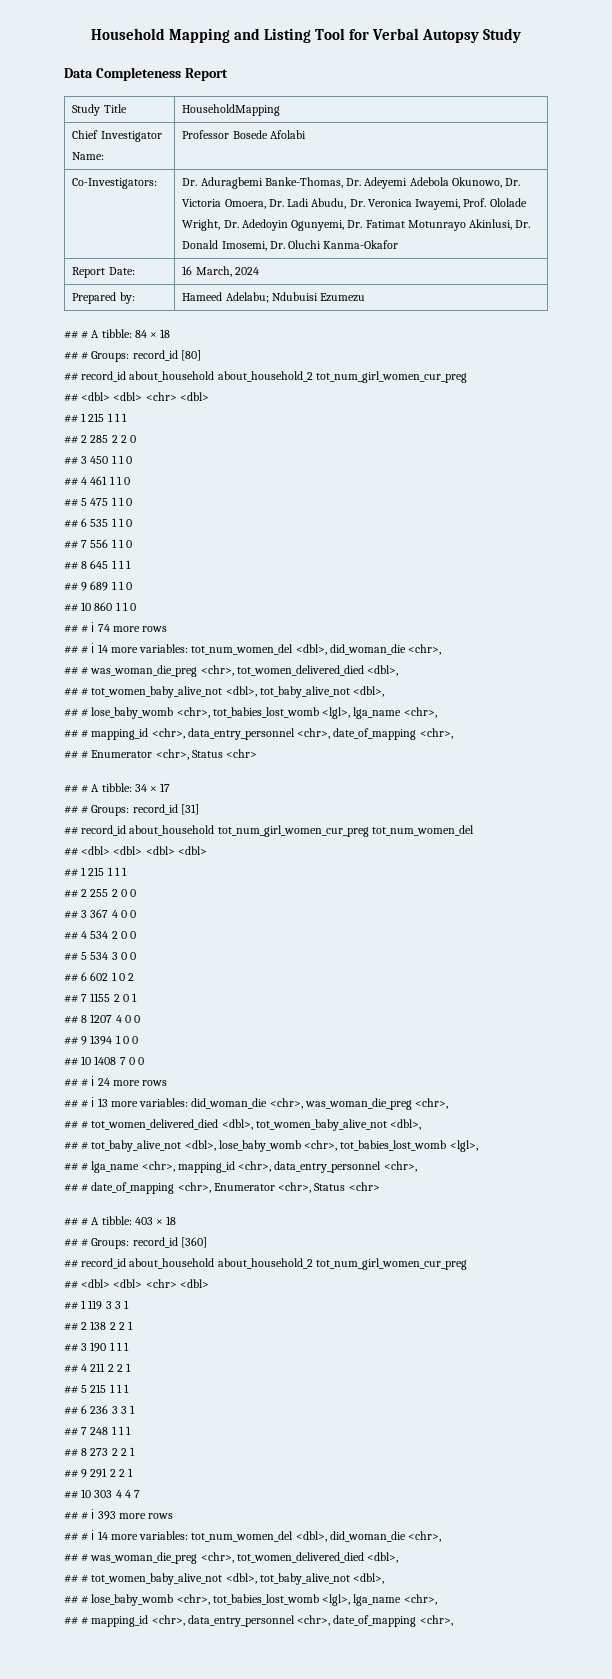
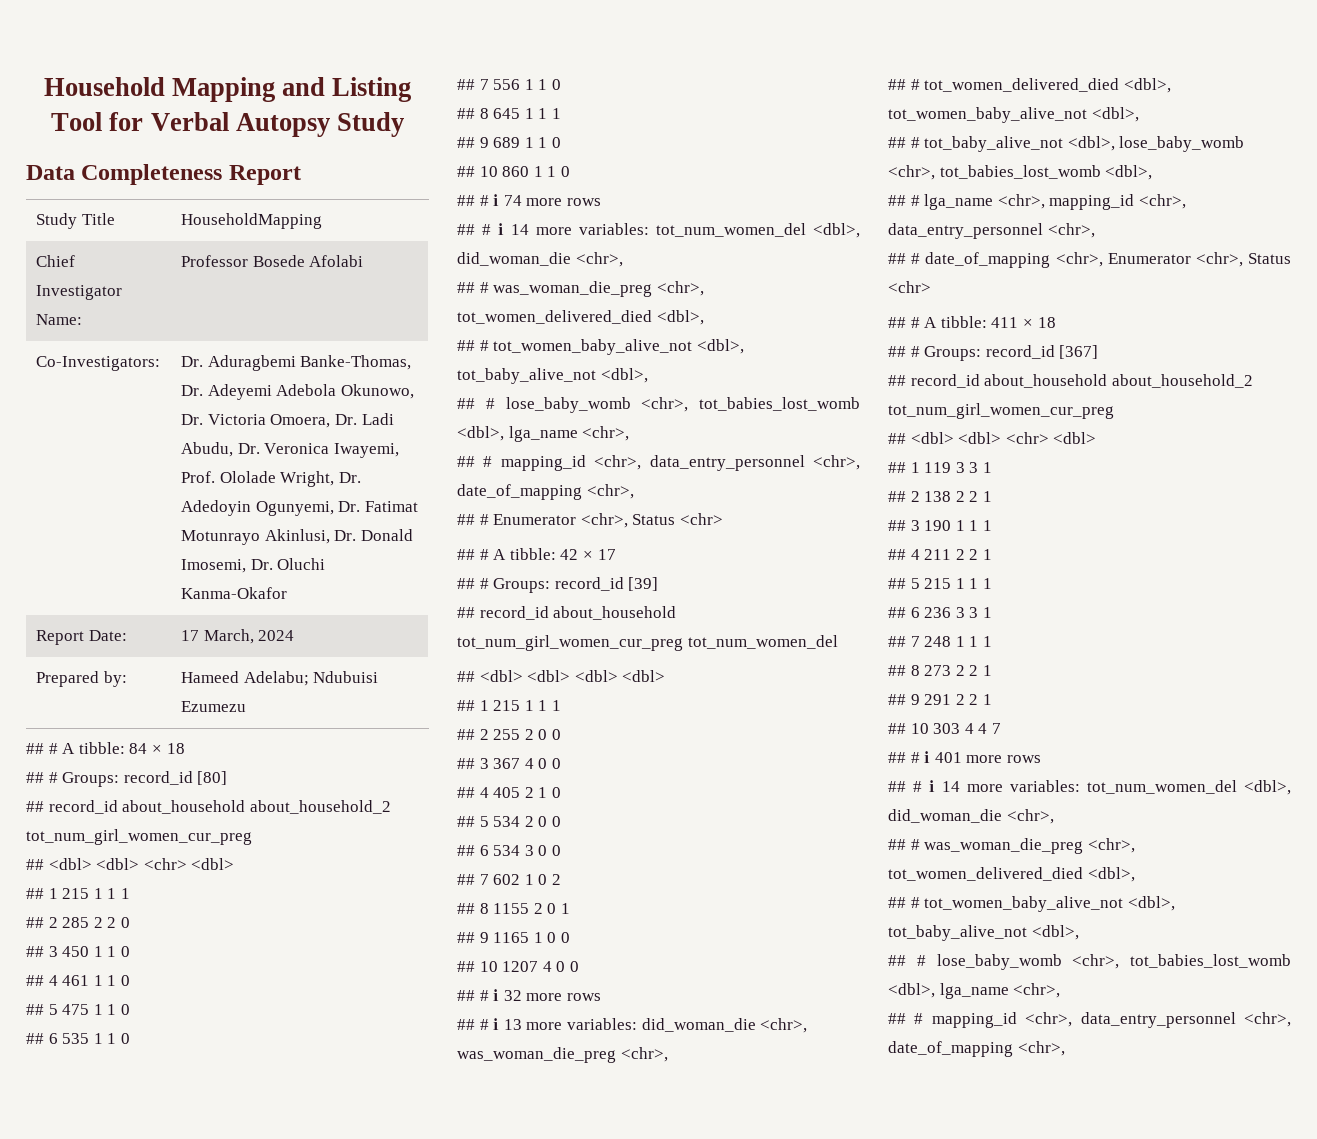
[182,266,193,275] 16 -> [181,630,200,641] 17
[322,707,351,719] <lgl>, -> [457,426,504,441] <dbl>,
[134,784,147,792] 34 -> [560,549,579,560] 42
[180,804,199,815] [31] -> [628,577,659,591] [39]
(88, 935) none -> [493,787,561,798] [457,816,489,827] 405 2 1 0 // ## 5
[81,952,88,960] 5 -> [479,845,489,856] 6
[81,972,88,981] 6 -> [479,874,489,885] 7
[81,994,88,1002] 7 -> [479,903,489,914] 8
[81,1014,141,1023] [64,1035,139,1045] [64,1056,126,1066] 8 1207 4 0 0 // ## 9 1394 1 0 0 // ## 10 1408 7 -> [479,932,570,943] [457,961,552,972] 9 1165 1 0 0 // ## 10 1207 4
[97,1078,110,1086] 24 -> [503,990,522,1001] 32
[449,1140,478,1152] <lgl>, -> [1105,165,1153,180] <dbl>,
[134,1216,177,1225] [64,1237,207,1249] 403 × 18 // ## # Groups: record_id [360] -> [991,317,1056,328] [888,345,1099,361] 411 × 18 // ## # Groups: record_id [367]
[97,1511,116,1520] 393 -> [934,752,962,763] 401
[322,1594,351,1606] <lgl>, -> [888,983,935,998] <dbl>,

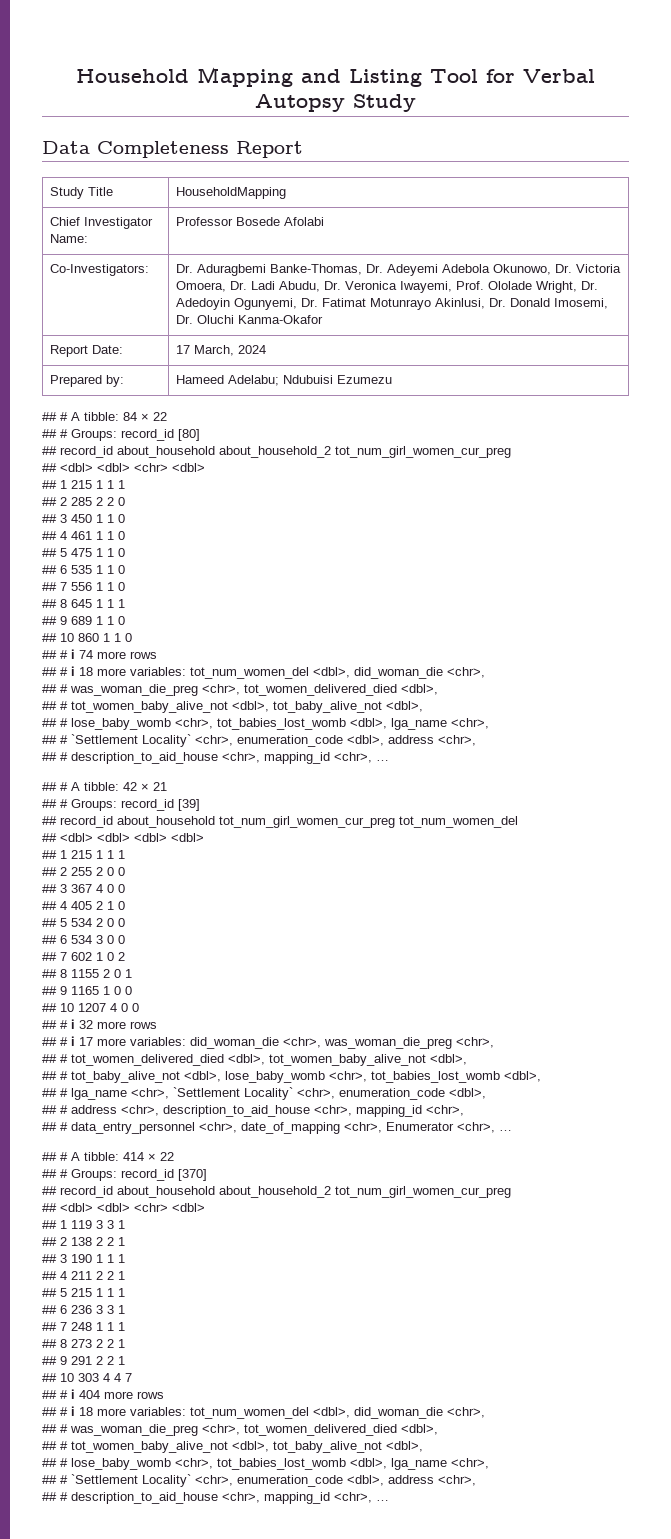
[166,743,185,754] 18 -> [153,412,167,421] 22
[511,224,529,235] 14 -> [79,667,93,676] 18
[500,455,860,471] [457,484,634,500] [457,513,723,528] mapping_id <chr>, data_entry_personnel <chr>, date_of_mapping <chr>, // ## # Enumerator <chr>, Status <chr> -> [71,734,476,747] [42,752,389,764] `Settlement Locality` <chr>, enumeration_code <dbl>, address <chr>, // ## # description_to_aid_house <chr>, mapping_id <chr>, …
[597,549,616,560] 17 -> [153,782,167,791] 21
[503,1019,522,1030] 13 -> [79,1037,93,1046] 17
[1049,194,1186,210] [888,223,1095,239] [888,253,921,264] mapping_id <chr>, data_entry_personnel <chr>, // ## # -> [173,1087,486,1100] [42,1105,464,1117] [42,1122,237,1134] `Settlement Locality` <chr>, enumeration_code <dbl>, // ## # address <chr>, description_to_aid_house <chr>, mapping_id <chr>, // ## # data_entry_personnel <chr>,
[1248,253,1291,264] [888,281,931,293] [888,316,1056,328] [888,345,1099,361] Status <chr> // ## # A tibble: 411 × 18 // ## # Groups: record_id [367] -> [499,1130,512,1131] [42,1152,174,1161] [42,1169,207,1181] … // ## # A tibble: 414 × 22 // ## # Groups: record_id [370]
[934,752,1041,763] [888,780,960,792] 401 more rows // ## # ℹ 14 -> [79,1390,164,1399] [42,1406,93,1416] 404 more rows // ## # ℹ 18
[931,1012,1291,1028] [888,1041,1065,1057] mapping_id <chr>, data_entry_personnel <chr>, date_of_mapping <chr>, -> [71,1474,476,1487] [42,1492,389,1504] `Settlement Locality` <chr>, enumeration_code <dbl>, address <chr>, // ## # description_to_aid_house <chr>, mapping_id <chr>, …

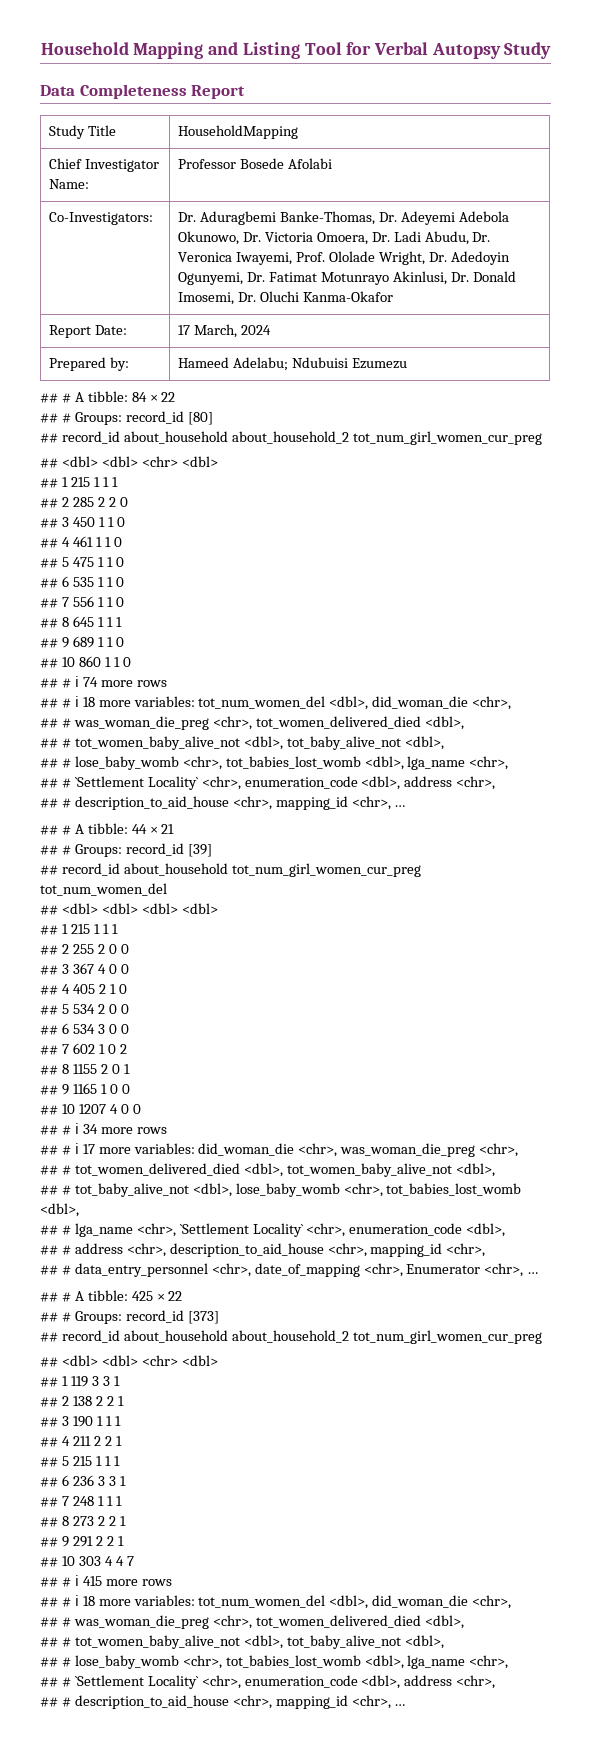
[123,782,137,791] 42 -> [131,824,147,834] 44
[79,1020,93,1029] 32 -> [82,1124,98,1134] 34
[123,1152,174,1161] [42,1169,207,1181] 414 × 22 // ## # Groups: record_id [370] -> [131,1291,183,1301] [40,1310,219,1324] 425 × 22 // ## # Groups: record_id [373]
[79,1390,100,1399] 404 -> [82,1576,102,1586] 415

